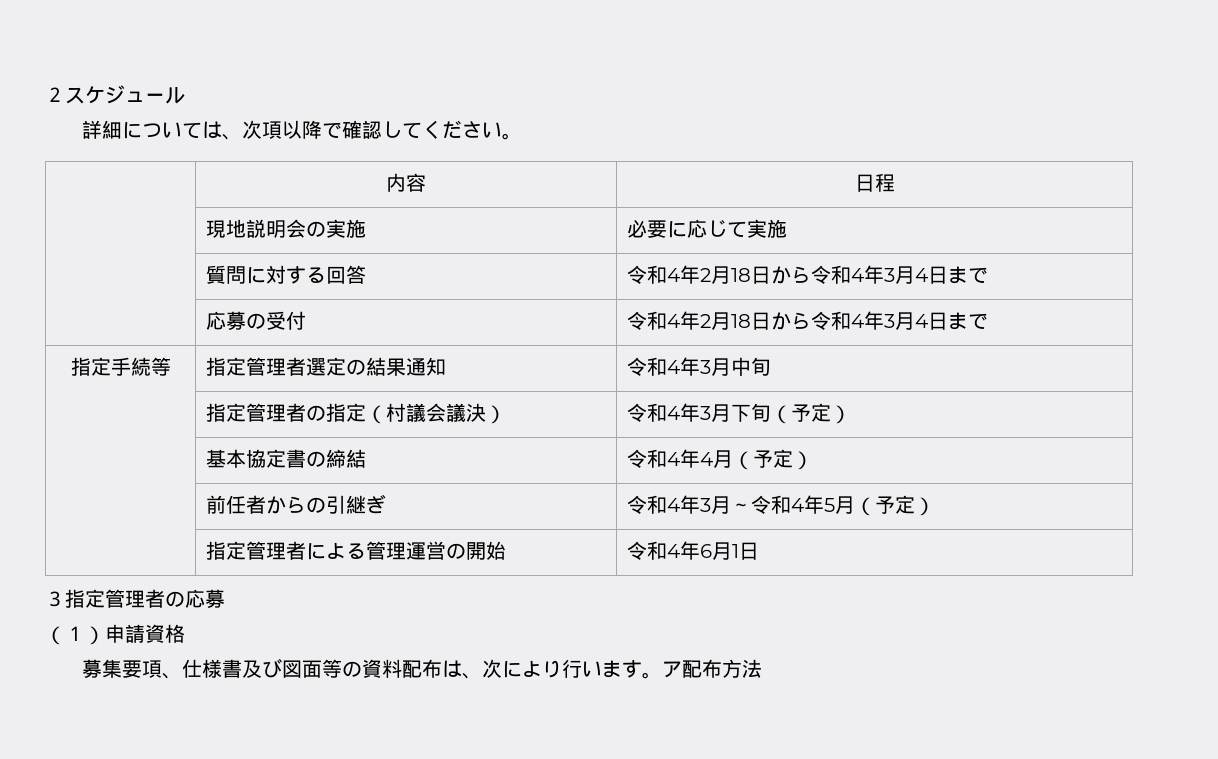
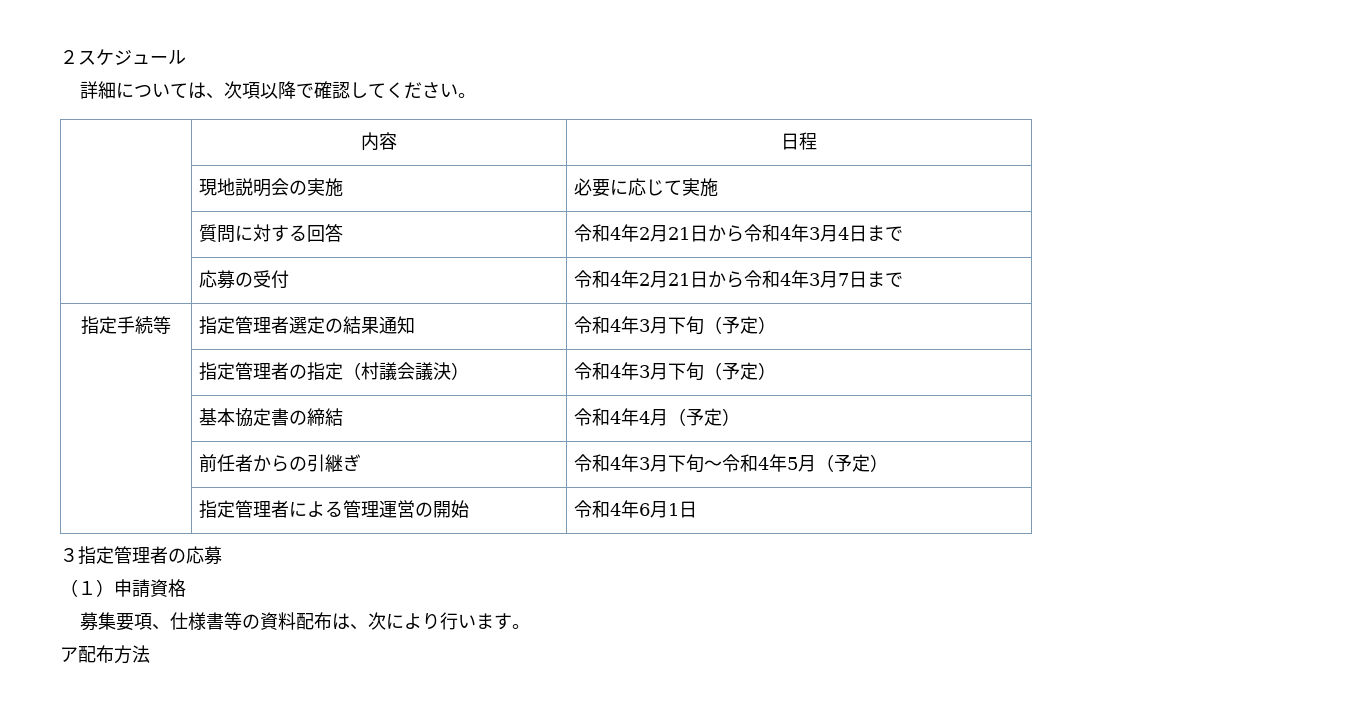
[730,268,751,282] 18 -> [667,227,690,240] 21
[730,311,928,330] 18日から令和4年3月4 -> [667,270,849,288] 21日から令和4年3月7
[730,357,771,376] 中旬 -> [667,316,776,335] 下旬（予定）
(731, 505) none -> [667,454,704,473] 下旬
[242,658,323,678] 及び図面 -> (225, 621) none
(663, 675) none -> (531, 626) //

